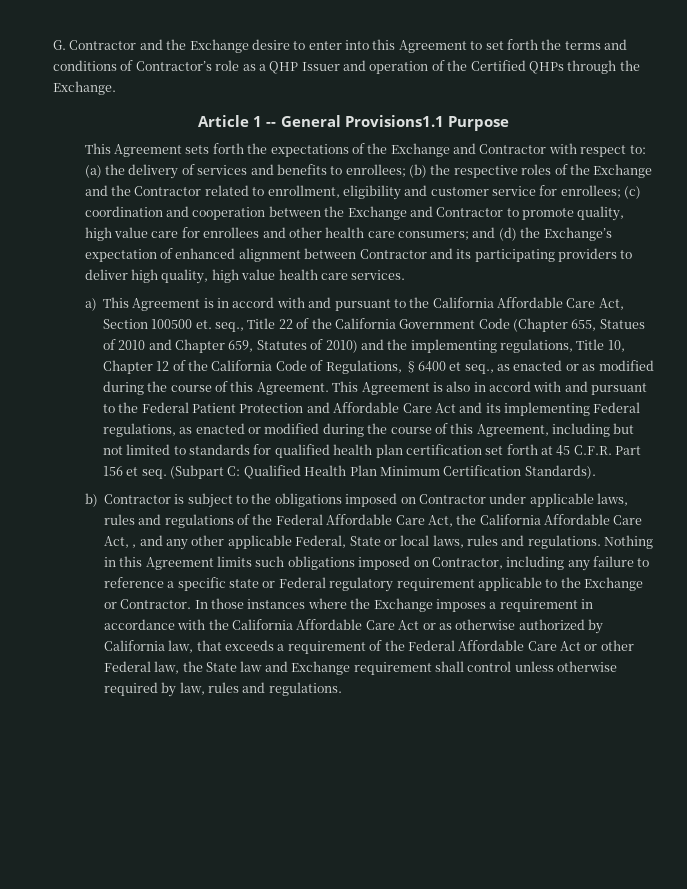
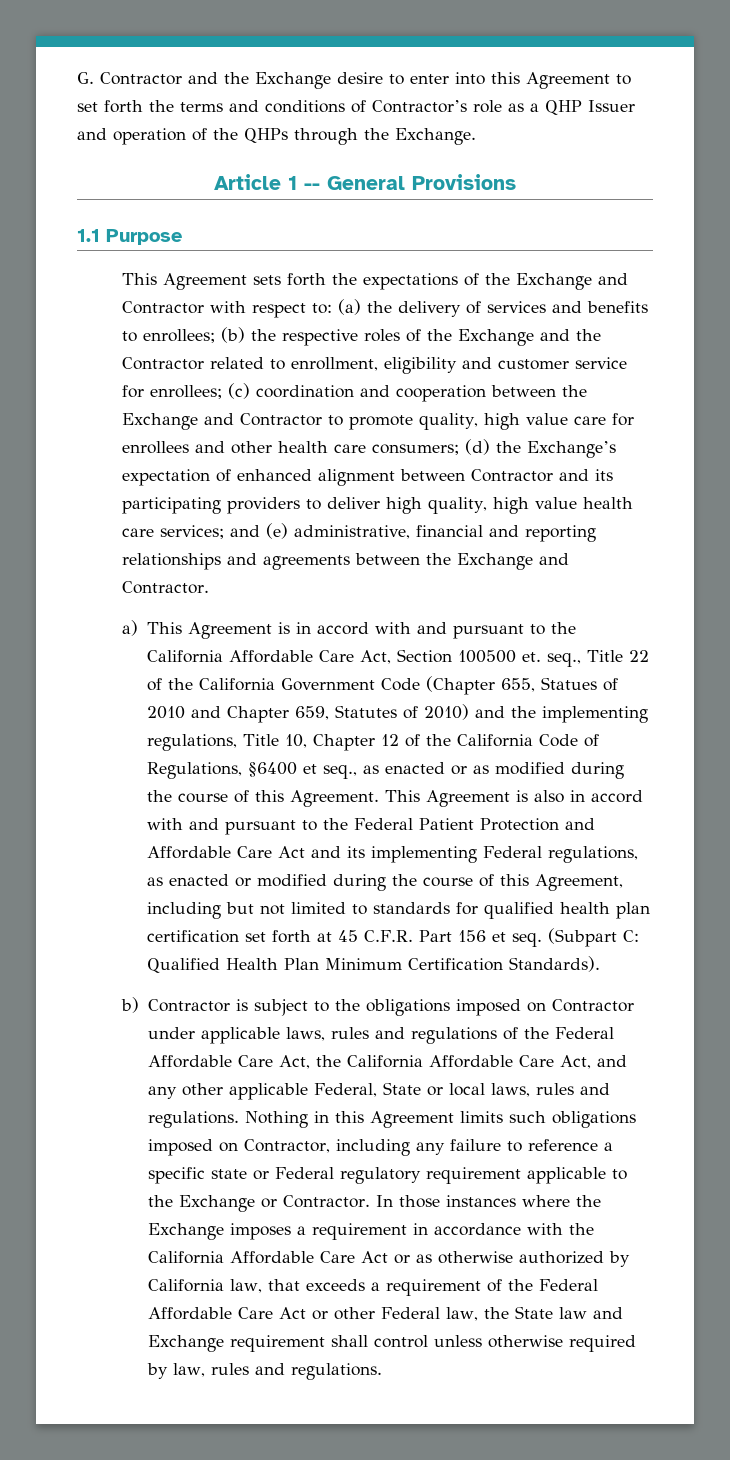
[470,60,526,71] Certified -> (238, 134) none
[344,115,444,127] Provisions1.1 -> [412,174,516,190] [77,229,100,242] Provisions // 1.1
[472,227,496,238] and -> (460, 449) none
[351,270,406,280] services. -> [160,523,597,542] [122,553,570,570] [122,581,210,594] services; and (e) administrative, financial and reporting relationships and agreements between the Exchange and Contractor.
[132,544,137,548] , -> (592, 1062) none

